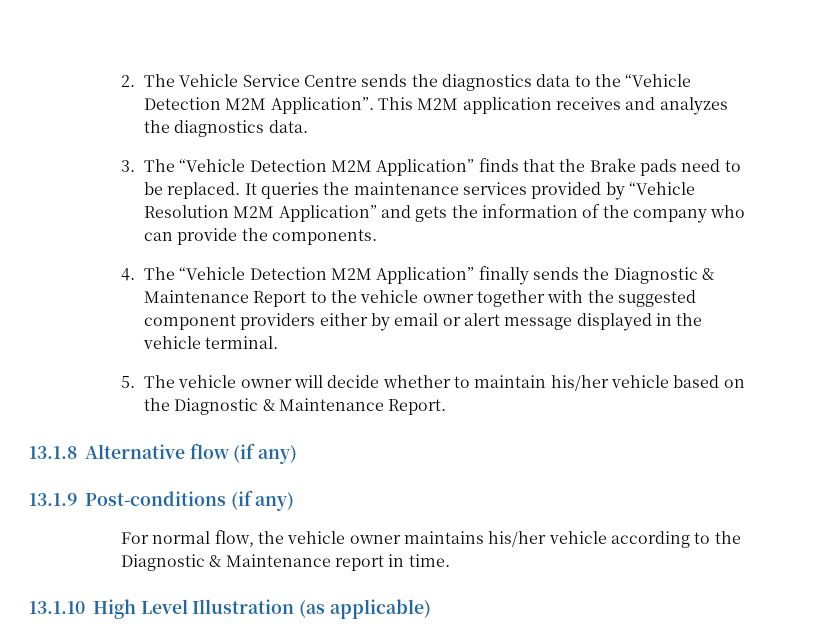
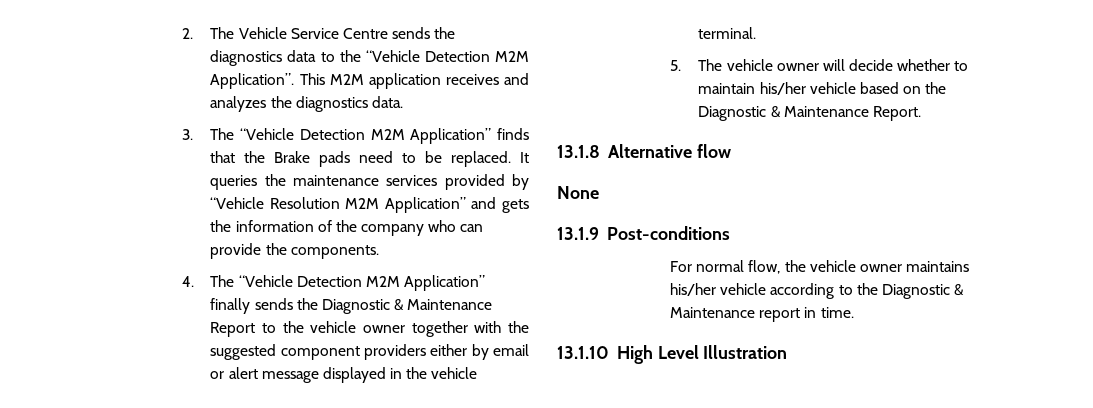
[233,443,298,464] (if any) -> [557,186,599,199] // None
[230,490,295,511] (if any) -> (730, 233) none
[299,599,431,619] (as applicable) -> (788, 352) none

